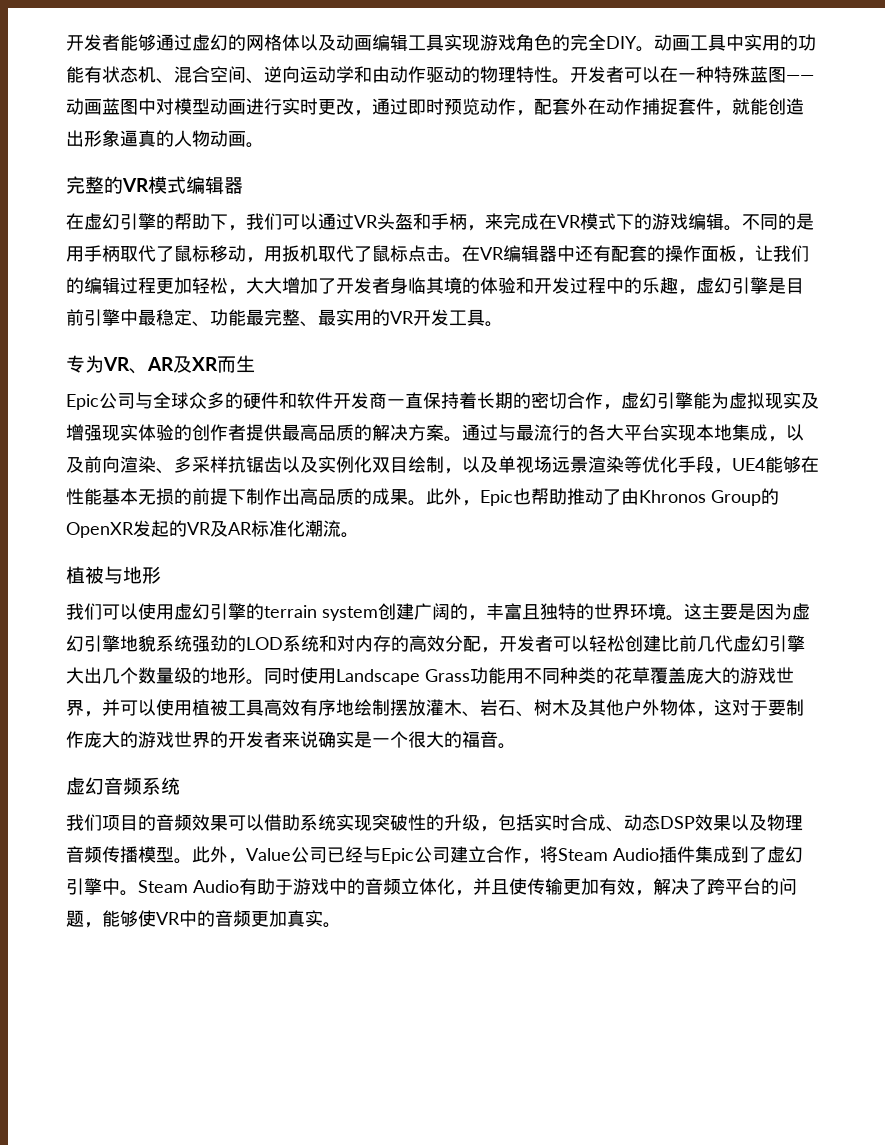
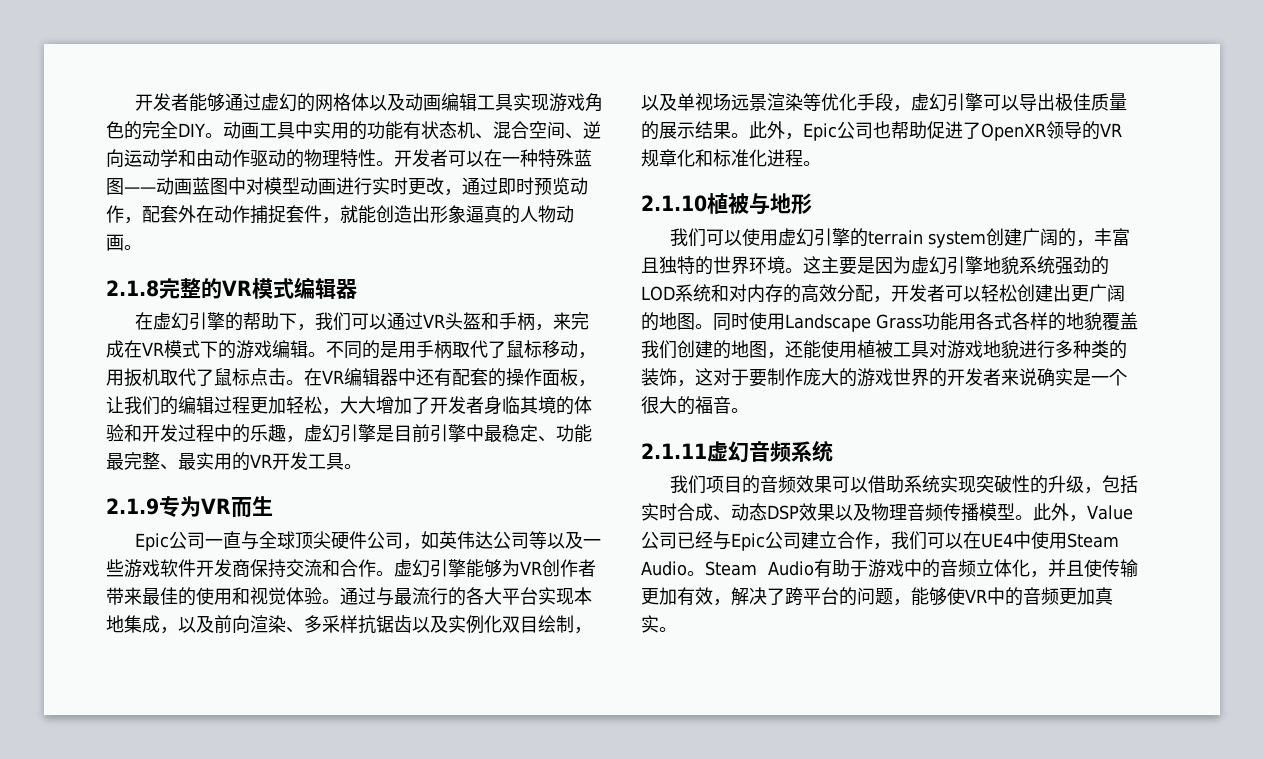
(264, 145) none -> [106,280,159,297] 2.1.8
(503, 324) none -> [106,498,159,515] 2.1.9
[129,356,218,374] 、AR及XR -> (231, 506) none
[135,392,819,410] [66,424,444,441] 与全球众多的硬件和软件开发商一直保持着长期的密切合作，虚幻引擎能为虚拟现实及增强现实体验的创作者提供最高品质的解决方案 -> [204,531,601,550] [106,559,596,578] [106,587,322,606] 一直与全球顶尖硬件公司，如英伟达公司等以及一些游戏软件开发商保持交流和合作。虚幻引擎能够为VR创作者带来最佳的使用和视觉体验
[732,456,819,473] [66,488,779,506] [66,520,359,538] UE4能够在性能基本无损的前提下制作出高品质的成果。此外，Epic也帮助推动了由Khronos Group的OpenXR发起的VR及AR标准化潮流。 // -> [911,93,1127,112] [641,121,1122,141] [641,149,821,167] [641,195,707,212] 虚幻引擎可以导出极佳质量的展示结果。此外，Epic公司也帮助促进了OpenXR领导的VR规章化和标准化进程。 // 2.1.10
[661,635,805,652] [66,667,246,684] 比前几代虚幻引擎大出几个数量级的地形 -> [1053,284,1125,302] [641,312,695,331] 出更广阔的地图
[524,667,794,684] [66,699,696,717] 不同种类的花草覆盖庞大的游戏世界，并可以使用植被工具高效有序地绘制摆放灌木、岩石、树木及其他户外物体 -> [976,312,1138,331] [641,339,1127,359] [641,368,677,386] 各式各样的地貌覆盖我们创建的地图，还能使用植被工具对游戏地貌进行多种类的装饰
(516, 746) none -> [641,443,707,459] 2.1.11
[540,846,803,863] [66,878,120,895] 将Steam Audio插件集成到了虚幻引擎中 -> [891,531,1119,550] [641,561,687,576] 我们可以在UE4中使用Steam Audio

